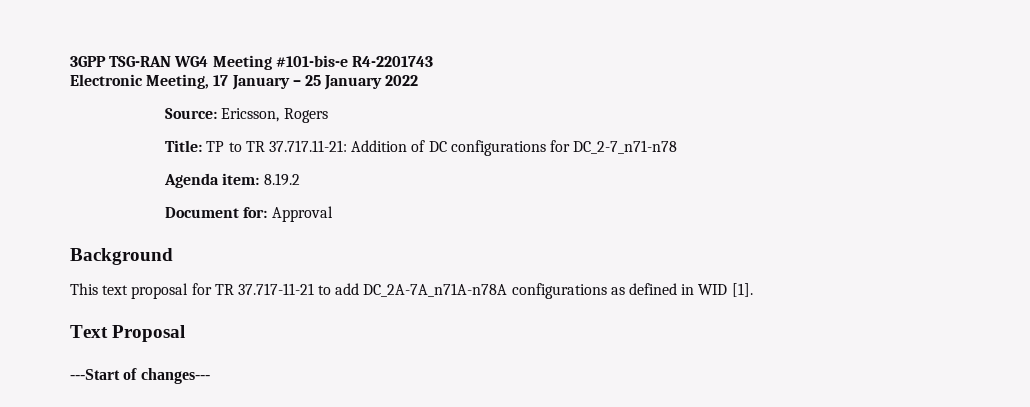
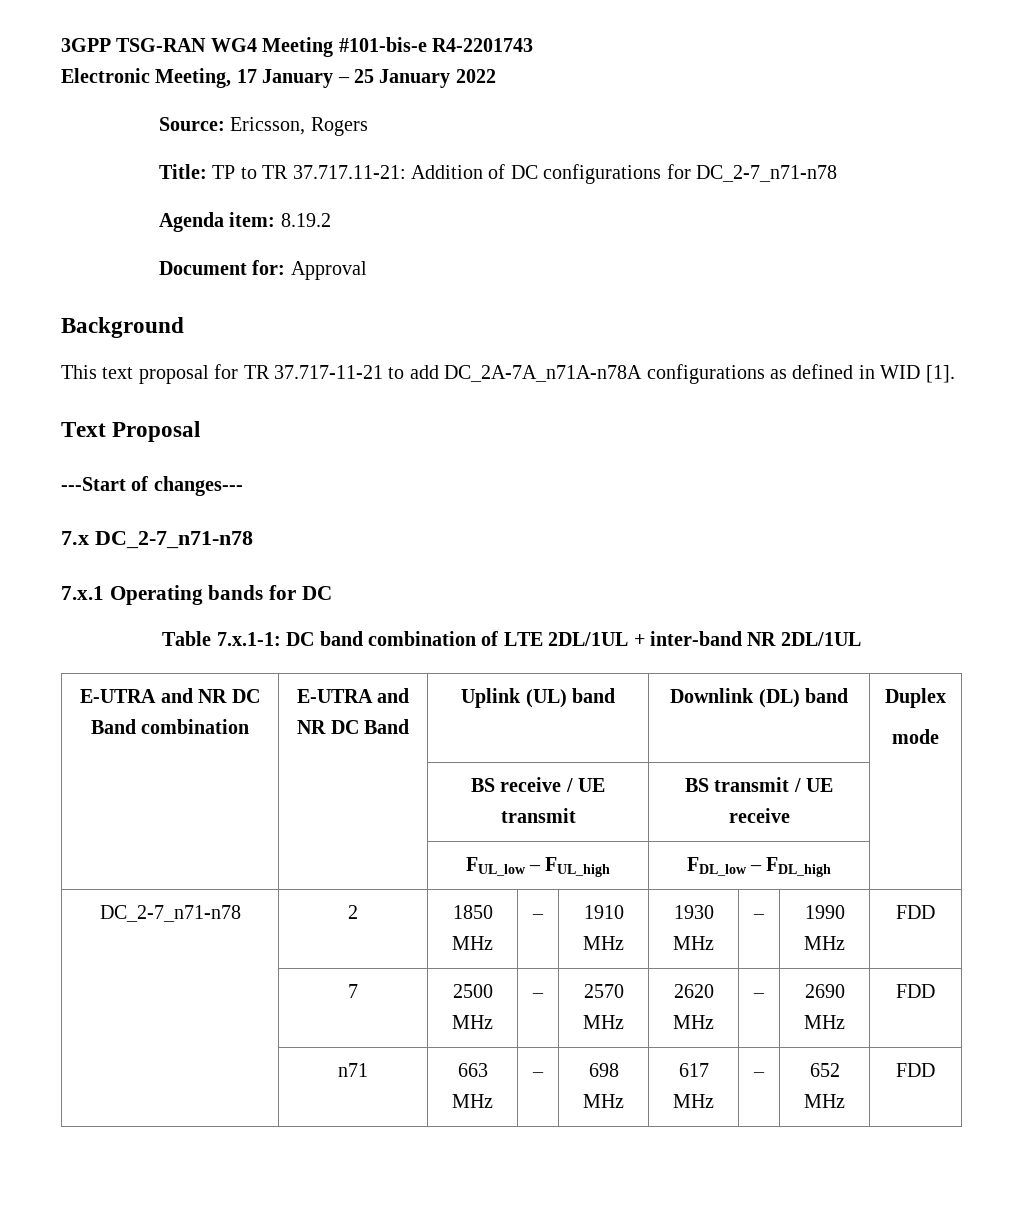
(210, 376) none -> [61,531,253,549] [61,585,332,605] [162,631,861,646] [80,688,260,703] [90,719,250,734] [296,688,410,703] [297,719,409,734] [461,688,615,708] [670,688,848,708] [885,688,946,708] [892,729,939,744] [470,777,606,792] [500,808,576,823] [684,777,834,792] [728,808,790,823] [465,857,611,877] [686,857,832,877] [99,905,241,922] [348,905,359,919] [452,905,493,919] [452,936,494,950] [532,914,544,919] [583,905,624,919] [583,936,624,950] [673,905,714,919] [673,936,714,950] [753,914,765,919] [804,905,845,919] [804,936,845,950] [896,905,935,919] [348,984,359,998] [452,984,493,998] [452,1015,494,1029] [532,993,544,998] [583,984,624,998] [583,1015,624,1029] [673,984,714,998] [673,1015,714,1029] [753,993,765,998] [804,984,845,998] [804,1015,845,1029] [896,984,935,998] [338,1063,369,1077] [457,1063,488,1077] [452,1094,494,1108] [532,1072,544,1077] [588,1063,619,1077] [583,1094,624,1108] [678,1063,709,1077] [673,1094,714,1108] [753,1072,765,1077] [809,1063,840,1077] [804,1094,845,1108] [896,1063,935,1077] // 7.x DC_2-7_n71-n78 // 7.x.1 Operating bands for DC // Table 7.x.1-1: DC band combination of LTE 2DL/1UL + inter-band NR 2DL/1UL // E-UTRA and NR DC Band combination | E-UTRA and NR DC Band | Uplink (UL) band | Downlink (DL) band | Duplex // mode // | | BS receive / UE transmit | BS transmit / UE receive | // | | FUL_low – FUL_high | FDL_low – FDL_high | // DC_2-7_n71-n78 | 2 | 1850 MHz | – | 1910 MHz | 1930 MHz | – | 1990 MHz | FDD // | 7 | 2500 MHz | – | 2570 MHz | 2620 MHz | – | 2690 MHz | FDD // | n71 | 663 MHz | – | 698 MHz | 617 MHz | – | 652 MHz | FDD

